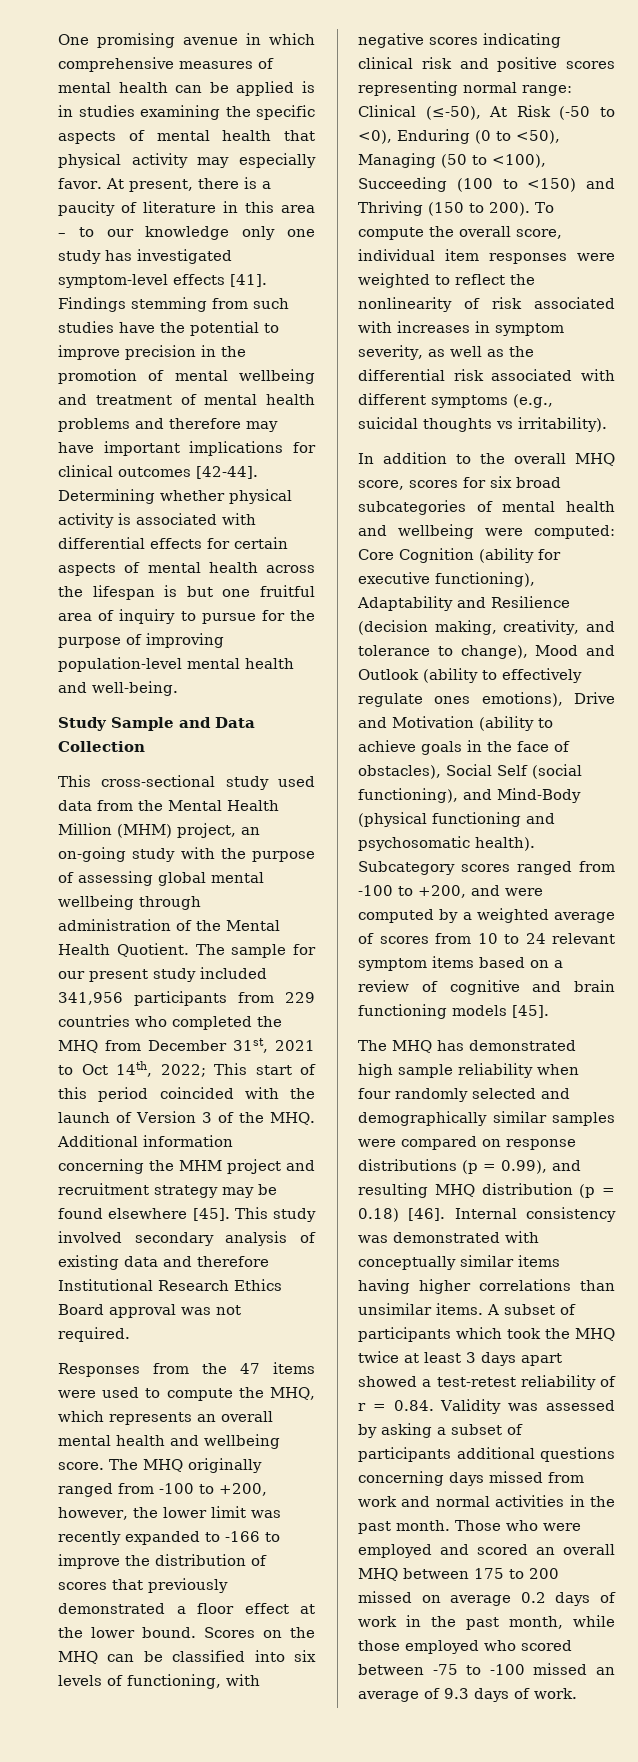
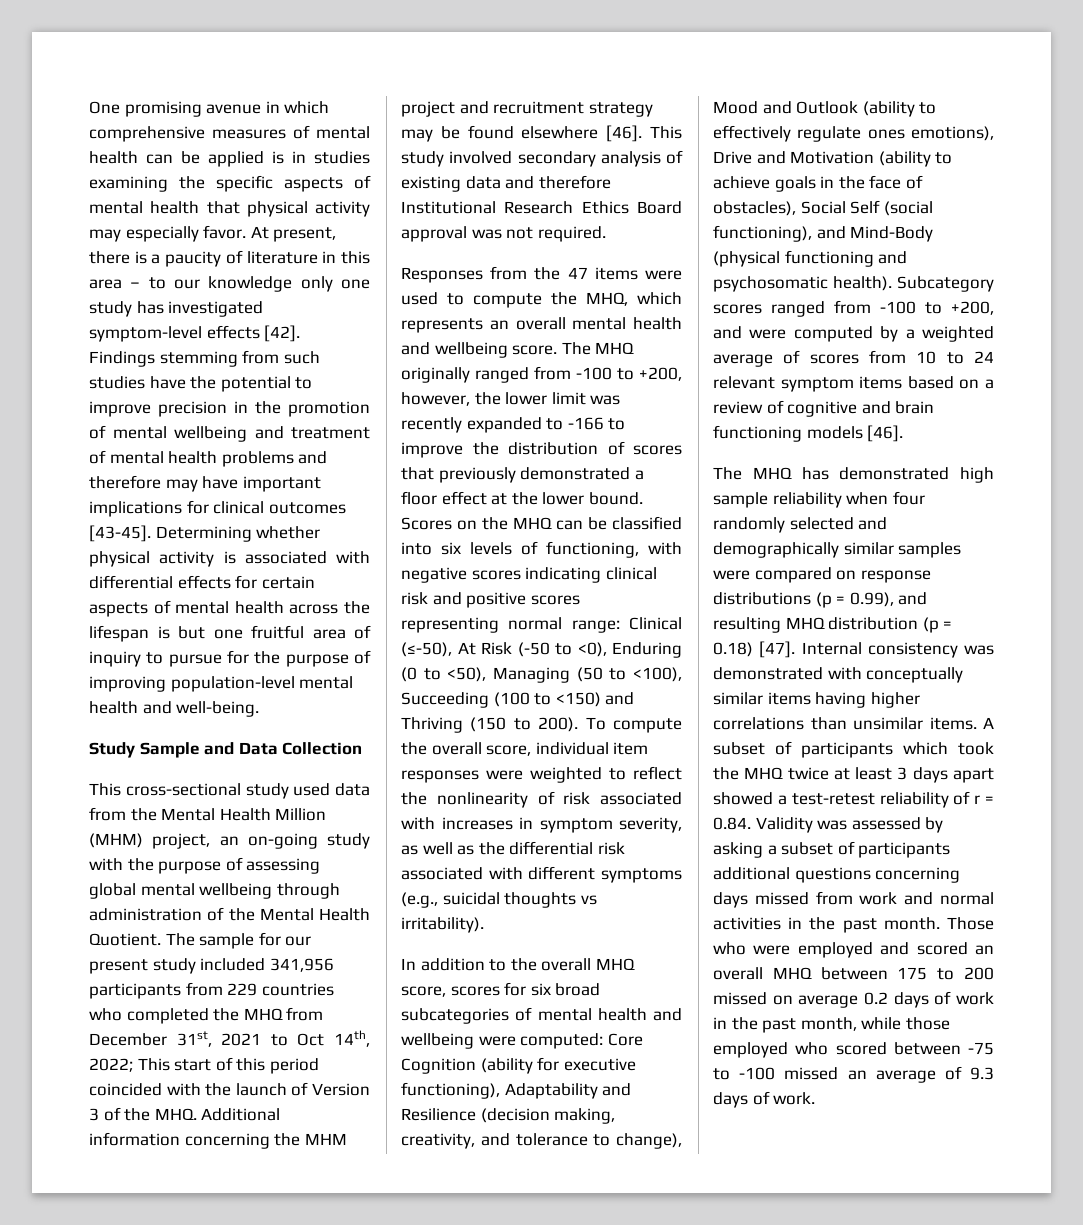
[230,274,267,287] [41]. -> [264,325,301,342] [42].
[196,466,258,479] [42-44]. -> [89,525,151,542] [43-45].
[192,1208,230,1221] [45]. -> [606,125,643,142] [46].
[512,1005,549,1018] [45]. -> [867,425,904,442] [46].
[408,1208,446,1221] [46]. -> [759,641,796,658] [47].

